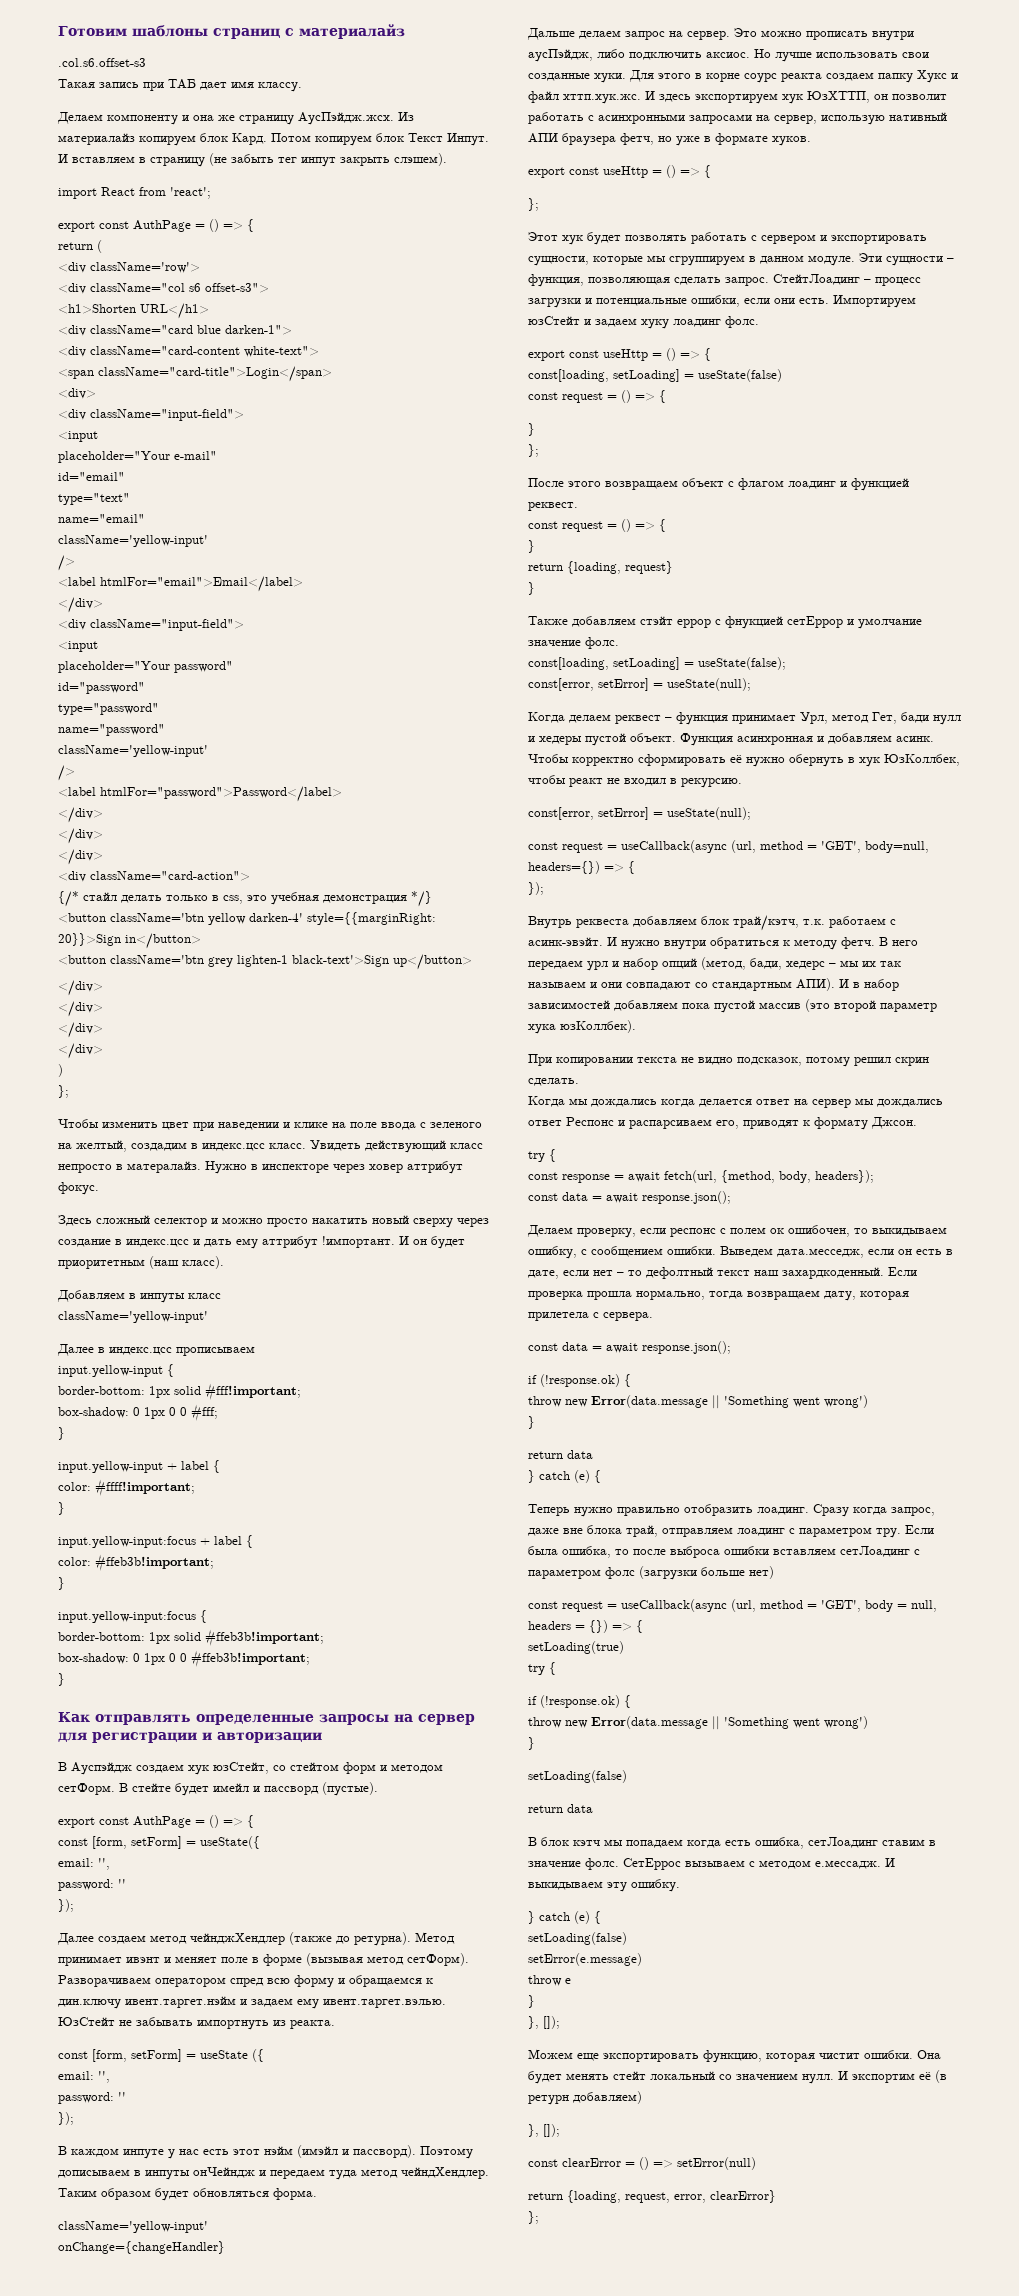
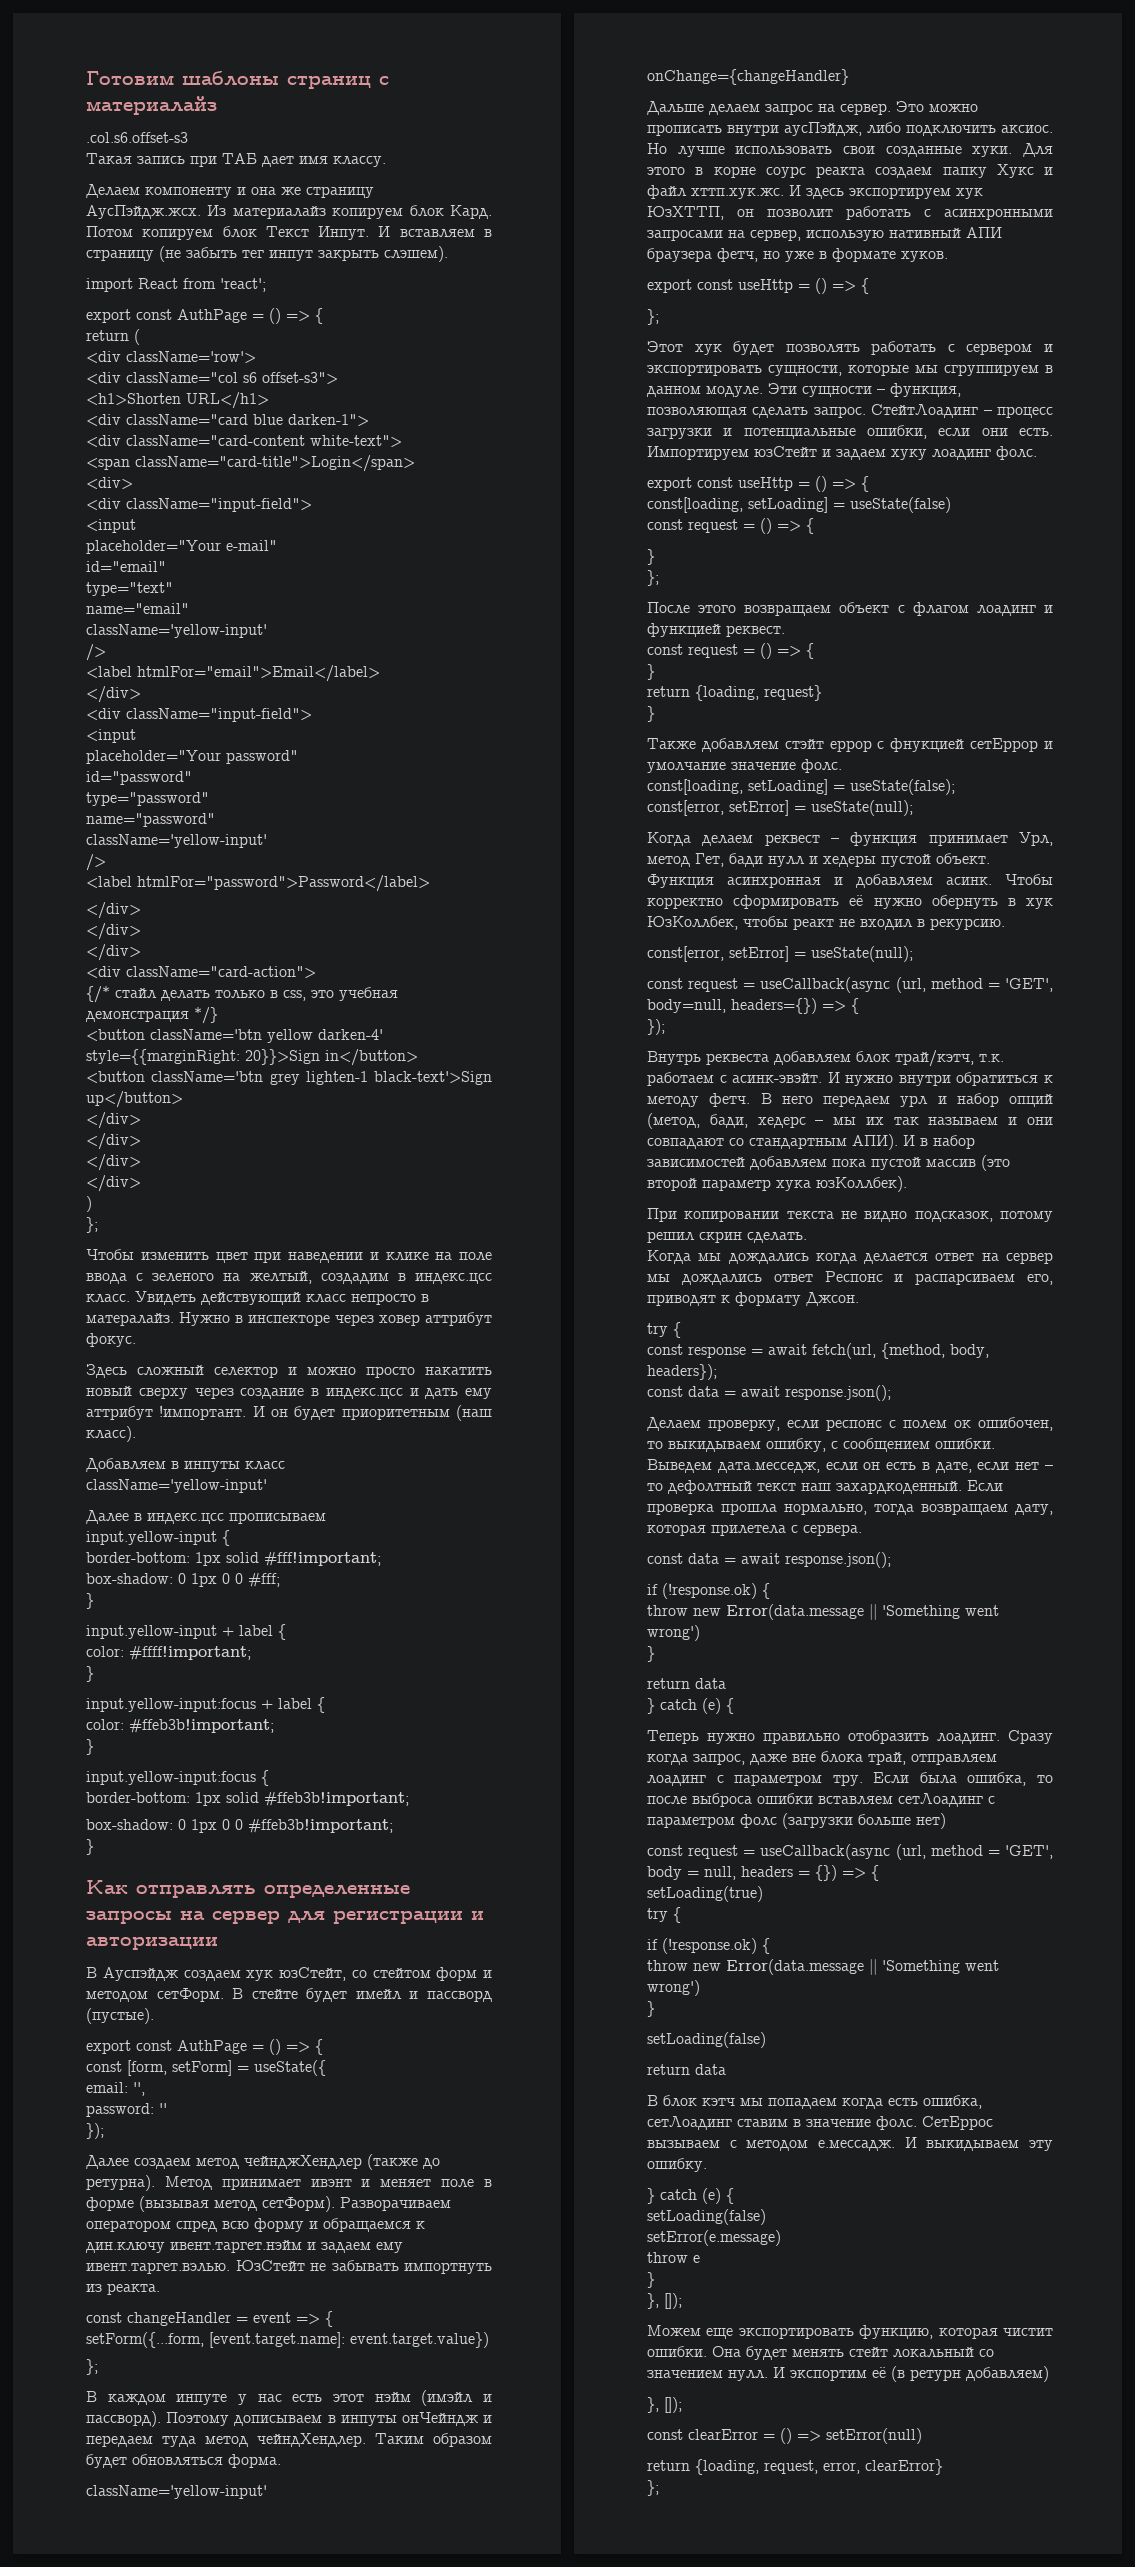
[92,2049,264,2062] [58,2071,110,2083] [58,2092,126,2104] [58,2112,74,2125] [form, setForm] = useState ({ // email: '', // password: '' // }); -> [127,2311,333,2327] [86,2332,489,2348] [86,2359,98,2375] changeHandler = event => { // setForm({...form, [event.target.name]: event.target.value}) // };

